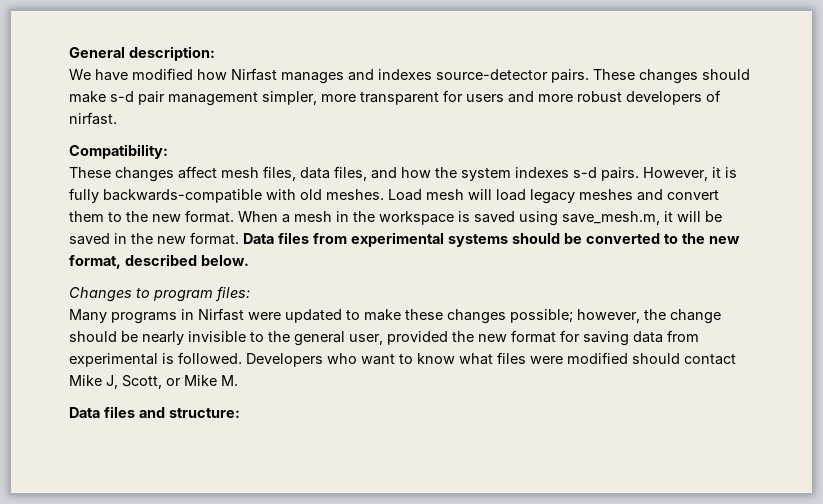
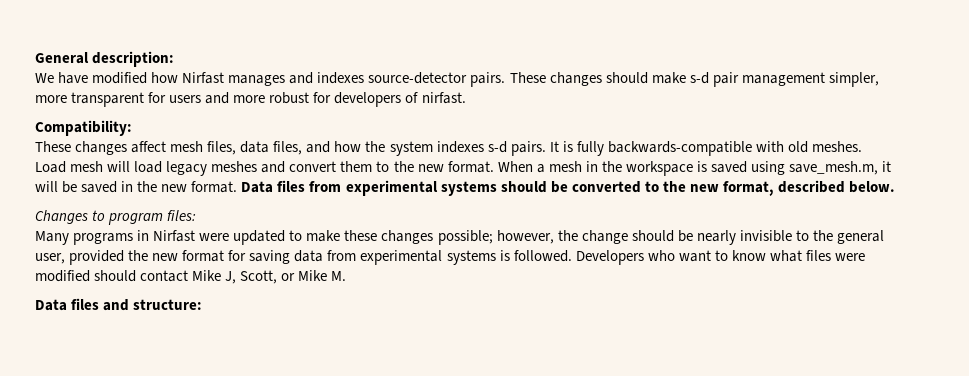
(622, 96) none -> [313,92,332,103] for
[643,167,721,181] However, it -> [549,141,559,152] It
(158, 360) none -> [446,250,496,265] systems

